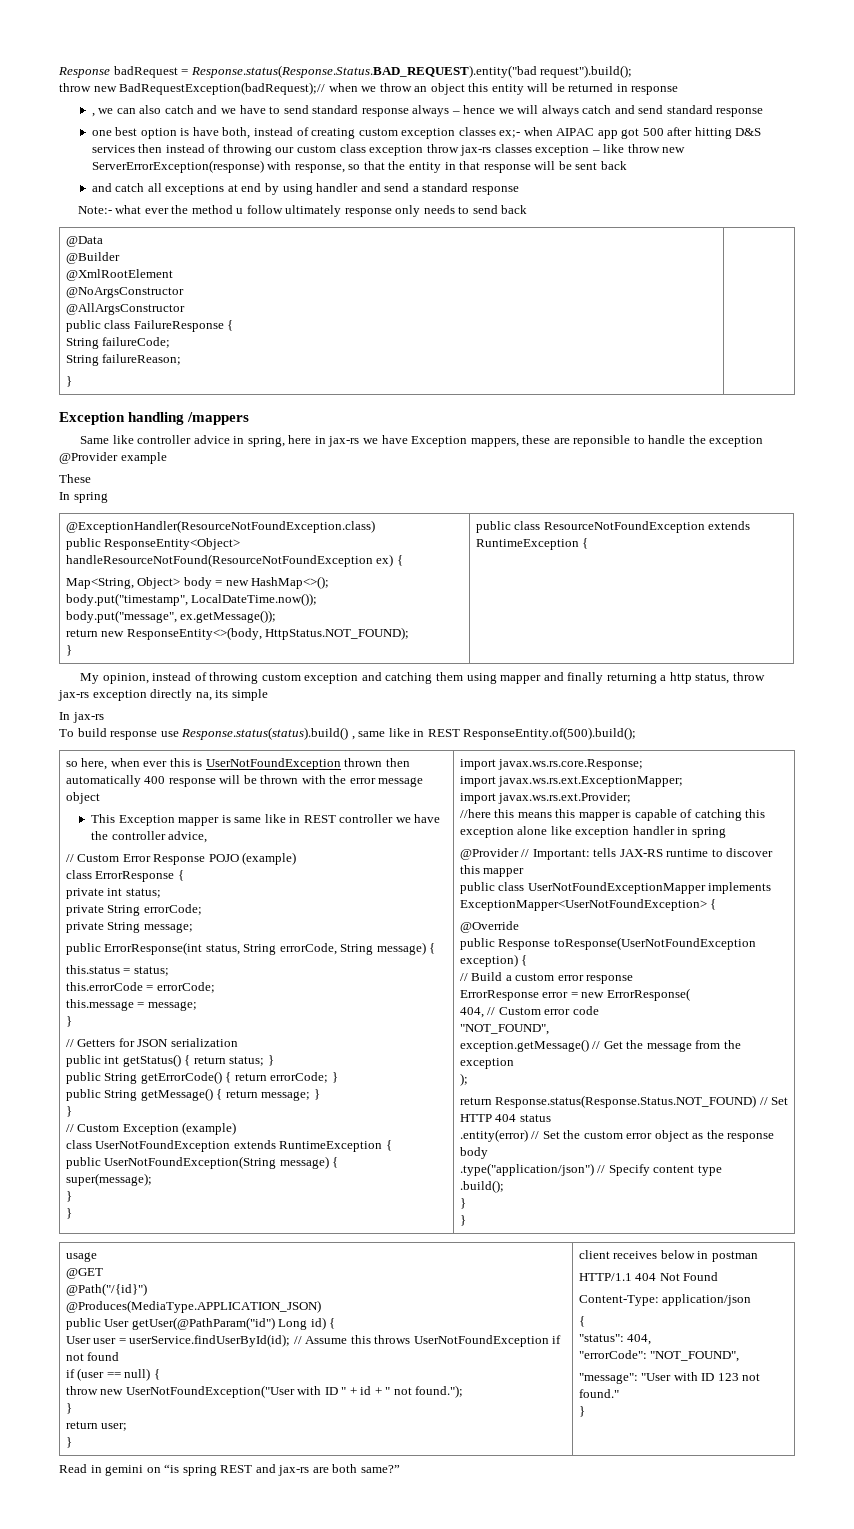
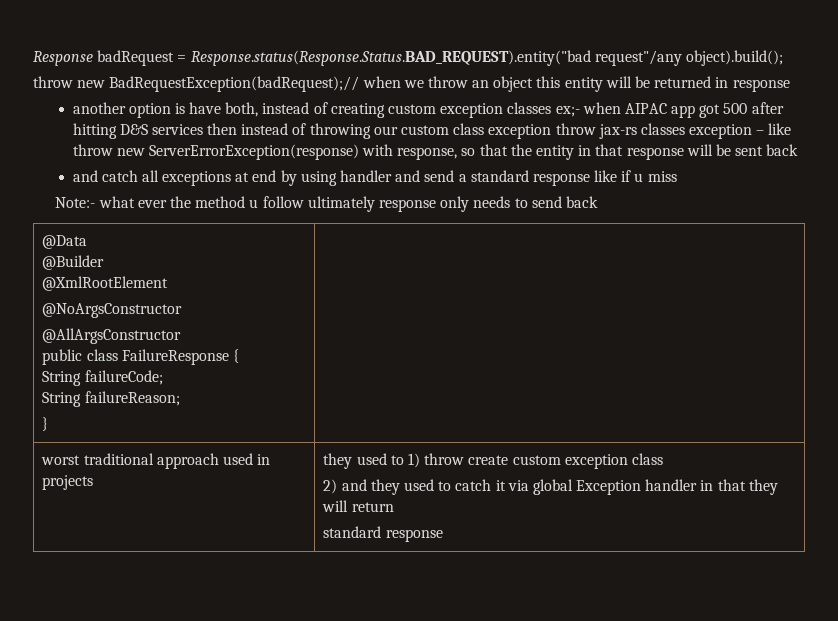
[540,65,633,78] request").build(); -> [594,50,783,66] request"/any object).build();
[91,105,764,117] [91,127,138,136] , we can also catch and we have to send standard response always – hence we will always catch and send standard response // one best -> [72,102,126,114] another
(519, 190) none -> [594,170,677,182] like if u miss
[59,412,250,425] [80,435,764,447] [59,452,167,464] [59,474,91,483] [59,492,108,503] [65,520,375,533] [65,538,241,550] [65,554,403,567] [65,576,330,589] [65,593,318,606] [65,610,277,623] [65,627,410,640] [65,645,72,656] [475,521,751,533] [475,538,589,550] [80,672,765,684] [58,689,268,701] [59,712,104,723] [59,727,637,740] [65,758,410,770] [65,775,424,787] [65,792,100,804] [91,814,441,826] [91,831,208,843] [65,852,297,865] [65,870,184,882] [65,888,161,899] [65,904,202,916] [65,922,193,933] [65,942,436,955] [65,965,169,976] [65,982,215,993] [65,999,197,1011] [65,1016,72,1027] [65,1038,238,1047] [65,1054,274,1067] [65,1071,338,1084] [65,1088,320,1101] [65,1106,72,1117] [65,1122,237,1135] [65,1140,392,1152] [65,1156,339,1169] [65,1173,152,1186] [65,1191,72,1202] [65,1208,72,1219] [459,759,644,770] [459,776,684,787] [459,792,632,804] [459,809,766,821] [459,826,726,838] [459,848,774,860] [459,865,525,877] [459,882,772,894] [459,899,717,911] [459,921,519,933] [459,937,756,950] [459,954,528,967] [459,972,634,984] [459,988,690,1001] [459,1006,599,1018] [459,1024,549,1035] [459,1039,741,1052] [459,1058,514,1069] [459,1073,468,1086] [459,1095,789,1108] [459,1114,551,1122] [459,1129,775,1142] [459,1147,488,1159] [459,1163,722,1176] [459,1180,504,1193] [459,1198,466,1209] [459,1215,466,1226] [65,1252,97,1262] [65,1268,103,1279] [65,1283,147,1296] [65,1300,321,1313] [65,1317,336,1330] [65,1334,562,1347] [65,1352,120,1361] [65,1368,160,1381] [65,1385,464,1398] [65,1403,72,1414] [65,1421,128,1431] [65,1437,72,1448] [578,1250,758,1262] [578,1272,719,1281] [578,1294,752,1306] [578,1316,585,1327] [578,1334,652,1345] [578,1350,740,1362] [578,1372,761,1384] [578,1389,619,1398] [578,1406,585,1417] [59,1464,400,1476] // Exception handling /mappers // Same like controller advice in spring, here in jax-rs we have Exception mappers, these are reponsible to handle the exception @Provider example // These // In spring // @ExceptionHandler(ResourceNotFoundException.class) // public ResponseEntity<Object> handleResourceNotFound(ResourceNotFoundException ex) { // Map<String, Object> body = new HashMap<>(); // body.put("timestamp", LocalDateTime.now()); // body.put("message", ex.getMessage()); // return new ResponseEntity<>(body, HttpStatus.NOT_FOUND); // } | public class ResourceNotFoundException extends RuntimeException { // My opinion, instead of throwing custom exception and catching them using mapper and finally returning a http status, throw jax-rs exception directly na, its simple // In jax-rs // To build response use Response.status(status).build() , same like in REST ResponseEntity.of(500).build(); // so here, when ever this is UserNotFoundException thrown then automatically 400 response will be thrown with the error message object // This Exception mapper is same like in REST controller we have the controller advice, // // Custom Error Response POJO (example) // class ErrorResponse { // private int status; // private String errorCode; // private String message; // public ErrorResponse(int status, String errorCode, String message) { // this.status = status; // this.errorCode = errorCode; // this.message = message; // } // // Getters for JSON serialization // public int getStatus() { return status; } // public String getErrorCode() { return errorCode; } // public String getMessage() { return message; } // } // // Custom Exception (example) // class UserNotFoundException extends RuntimeException { // public UserNotFoundException(String message) { // super(message); // } // } | import javax.ws.rs.core.Response; // import javax.ws.rs.ext.ExceptionMapper; // import javax.ws.rs.ext.Provider; // //here this means this mapper is capable of catching this exception alone like exception handler in spring // @Provider // Important: tells JAX-RS runtime to discover this mapper // public class UserNotFoundExceptionMapper implements ExceptionMapper<UserNotFoundException> { // @Override // public Response toResponse(UserNotFoundException exception) { // // Build a custom error response // ErrorResponse error = new ErrorResponse( // 404, // Custom error code // "NOT_FOUND", // exception.getMessage() // Get the message from the exception // ); // return Response.status(Response.Status.NOT_FOUND) // Set HTTP 404 status // .entity(error) // Set the custom error object as the response body // .type("application/json") // Specify content type // .build(); // } // } // usage // @GET // @Path("/{id}") // @Produces(MediaType.APPLICATION_JSON) // public User getUser(@PathParam("id") Long id) { // User user = userService.findUserById(id); // Assume this throws UserNotFoundException if not found // if (user == null) { // throw new UserNotFoundException("User with ID " + id + " not found."); // } // return user; // } | client receives below in postman // HTTP/1.1 404 Not Found // Content-Type: application/json // { // "status": 404, // "errorCode": "NOT_FOUND", // "message": "User with ID 123 not found." // } // Read in gemini on “is spring REST and jax-rs are both same?” -> [41,453,271,469] [42,475,94,490] [323,453,663,469] [323,479,778,495] [322,500,394,512] [323,526,443,542] // worst traditional approach used in projects | they used to 1) throw create custom exception class // 2) and they used to catch it via global Exception handler in that they will return // standard response

